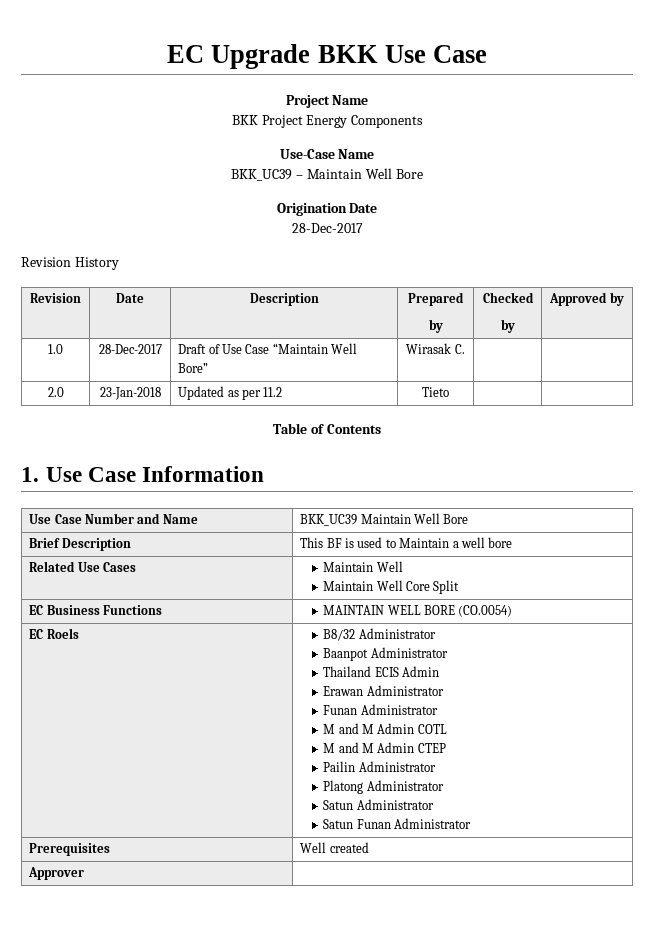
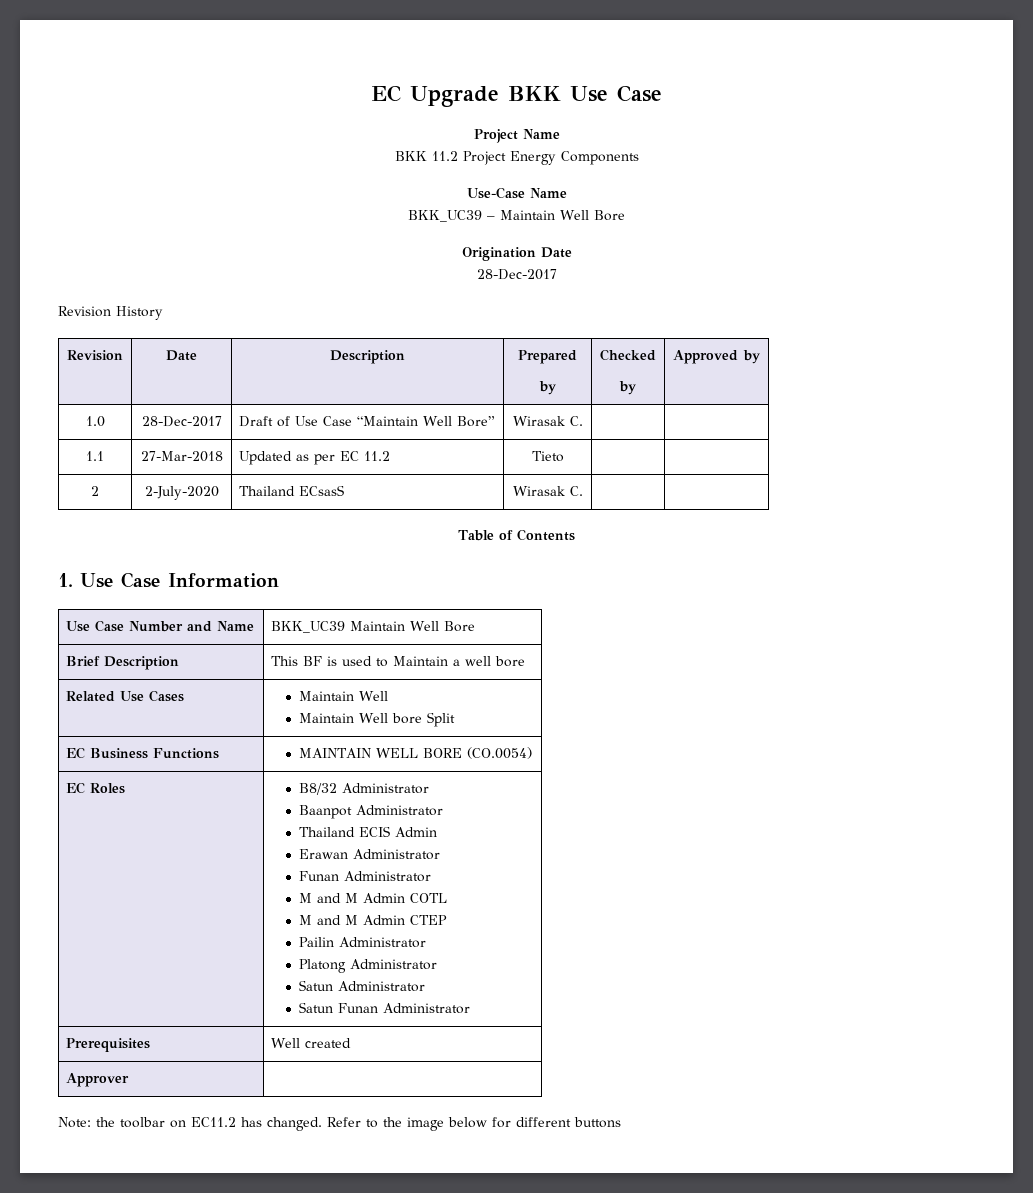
(258, 120) none -> [431,151,458,161] 11.2
[47,387,64,397] [99,387,161,400] 2.0 | 23-Jan-2018 -> [86,451,104,461] [140,451,223,462] 1.1 | 27-Mar-2018
(262, 394) none -> [340,451,360,461] EC
(449, 392) none -> [91,486,99,496] [144,486,219,500] [239,485,345,496] [512,486,583,496] // 2 | 2-July-2020 | Thailand ECsasS | Wirasak C. | |
[406,581,431,591] Core -> [392,713,423,724] bore
[46,628,79,639] Roels -> [90,783,126,794] Roles
(85, 873) none -> [58,1117,621,1131] // Note: the toolbar on EC11.2 has changed. Refer to the image below for different buttons

